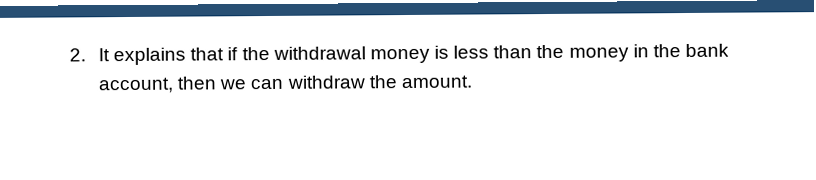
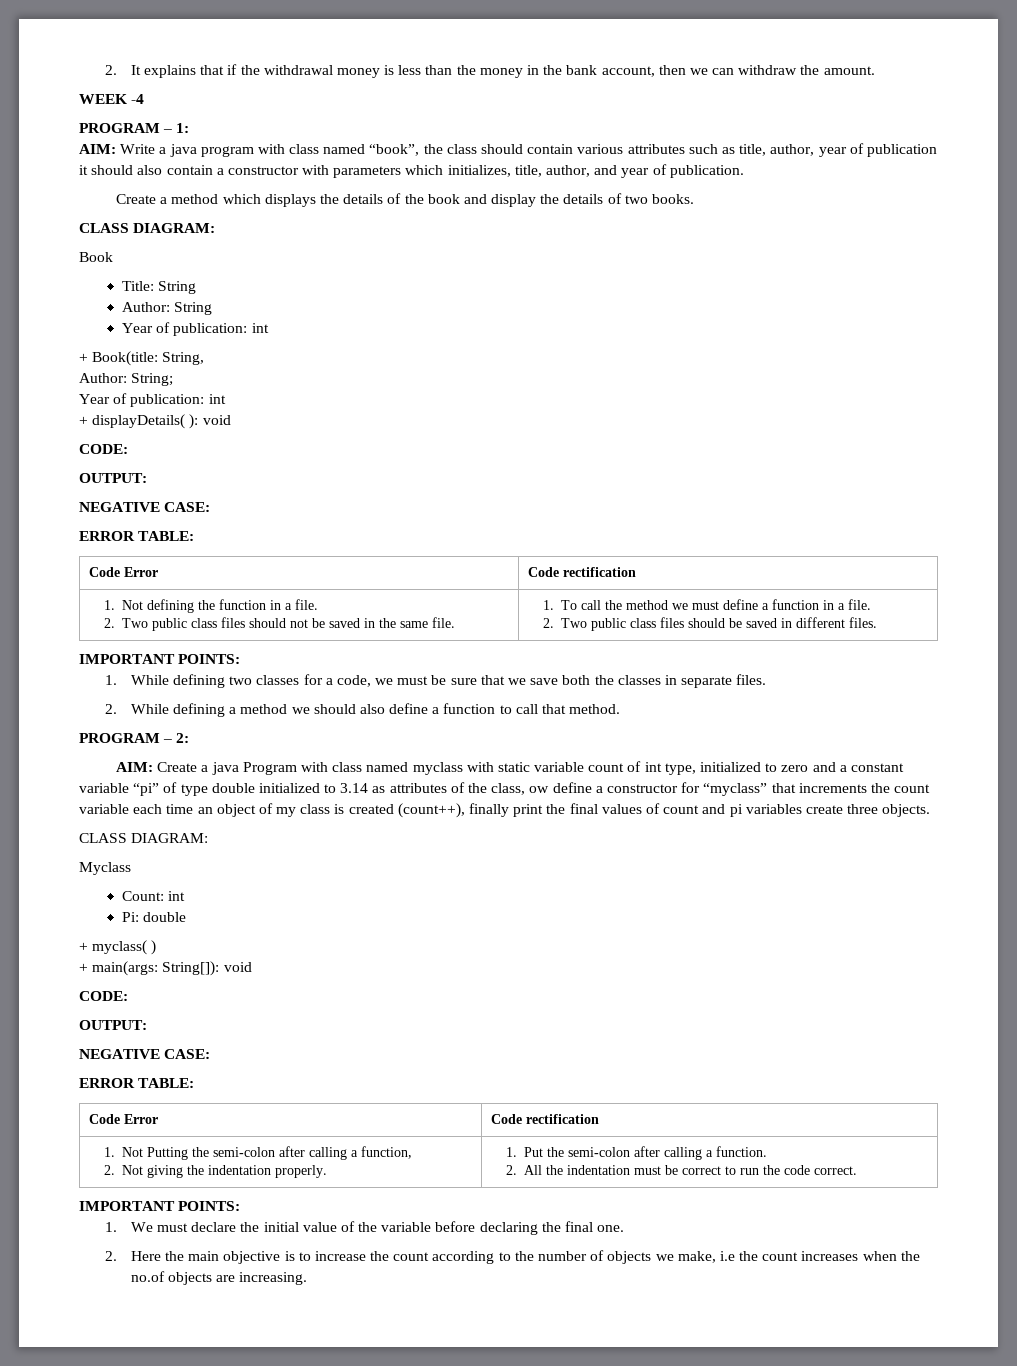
(472, 82) none -> [79,94,145,104] [79,123,190,133] [79,143,937,157] [79,164,744,178] [116,193,695,207] [79,223,216,233] [79,252,113,262] [121,281,197,294] [121,302,213,315] [121,322,269,336] [79,351,205,366] [79,373,174,386] [79,393,226,407] [79,414,231,429] [79,444,128,454] [79,473,147,483] [79,502,211,512] [79,531,195,541] [88,567,158,577] [527,567,636,577] [104,599,319,613] [104,617,456,631] [543,599,872,610] [543,617,878,631] [79,654,241,664] [104,674,767,688] [104,703,621,717] [79,733,190,743] [116,761,904,775] [79,782,931,796] [79,803,931,818] [79,833,209,843] [79,862,131,875] [121,891,186,901] [121,912,187,922] [79,940,157,955] [79,961,252,976] [79,991,128,1001] [79,1020,147,1030] [79,1049,211,1059] [79,1078,195,1088] [88,1114,158,1124] [490,1114,599,1124] [104,1146,413,1160] [104,1165,328,1178] [506,1146,768,1160] [506,1165,858,1175] [79,1201,241,1211] [104,1221,625,1235] [104,1250,920,1264] [130,1271,308,1285] // WEEK -4 // PROGRAM – 1: // AIM: Write a java program with class named “book”, the class should contain various attributes such as title, author, year of publication it should also contain a constructor with parameters which initializes, title, author, and year of publication. // Create a method which displays the details of the book and display the details of two books. // CLASS DIAGRAM: // Book // Title: String // Author: String // Year of publication: int // + Book(title: String, // Author: String; // Year of publication: int // + displayDetails( ): void // CODE: // OUTPUT: // NEGATIVE CASE: // ERROR TABLE: // Code Error | Code rectification // 1. Not defining the function in a file. // 2. Two public class files should not be saved in the same file. | 1. To call the method we must define a function in a file. // 2. Two public class files should be saved in different files. // IMPORTANT POINTS: // 1. While defining two classes for a code, we must be sure that we save both the classes in separate files. // 2. While defining a method we should also define a function to call that method. // PROGRAM – 2: // AIM: Create a java Program with class named myclass with static variable count of int type, initialized to zero and a constant variable “pi” of type double initialized to 3.14 as attributes of the class, ow define a constructor for “myclass” that increments the count variable each time an object of my class is created (count++), finally print the final values of count and pi variables create three objects. // CLASS DIAGRAM: // Myclass // Count: int // Pi: double // + myclass( ) // + main(args: String[]): void // CODE: // OUTPUT: // NEGATIVE CASE: // ERROR TABLE: // Code Error | Code rectification // 1. Not Putting the semi-colon after calling a function, // 2. Not giving the indentation properly. | 1. Put the semi-colon after calling a function. // 2. All the indentation must be correct to run the code correct. // IMPORTANT POINTS: // 1. We must declare the initial value of the variable before declaring the final one. // 2. Here the main objective is to increase the count according to the number of objects we make, i.e the count increases when the no.of objects are increasing.

